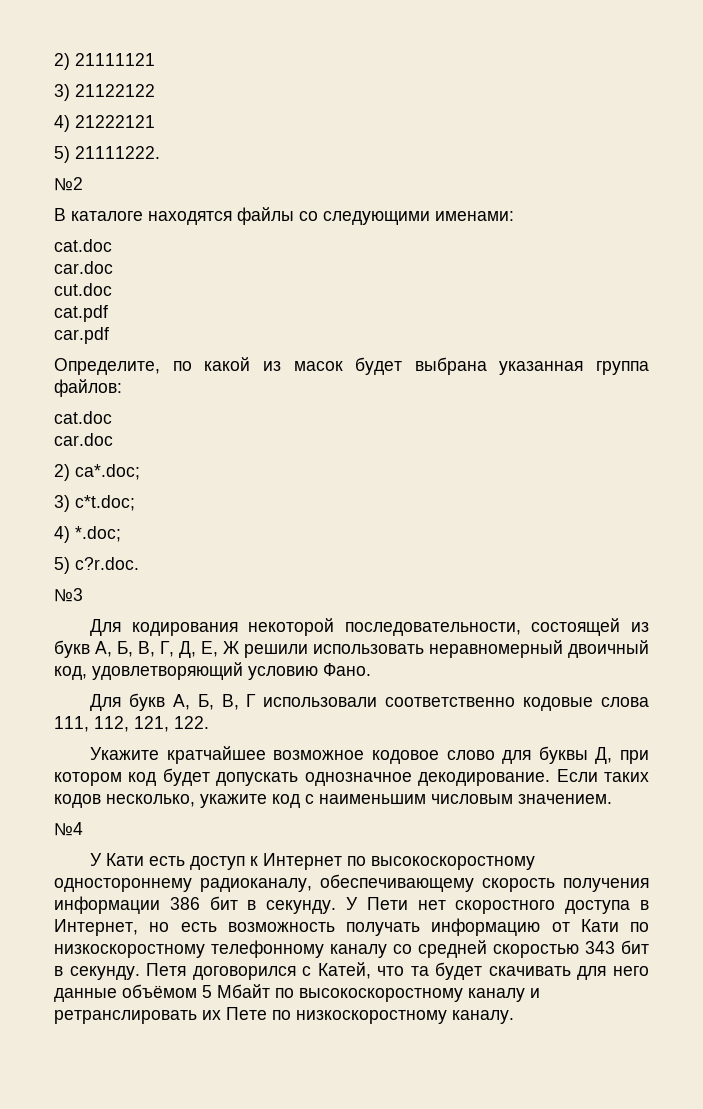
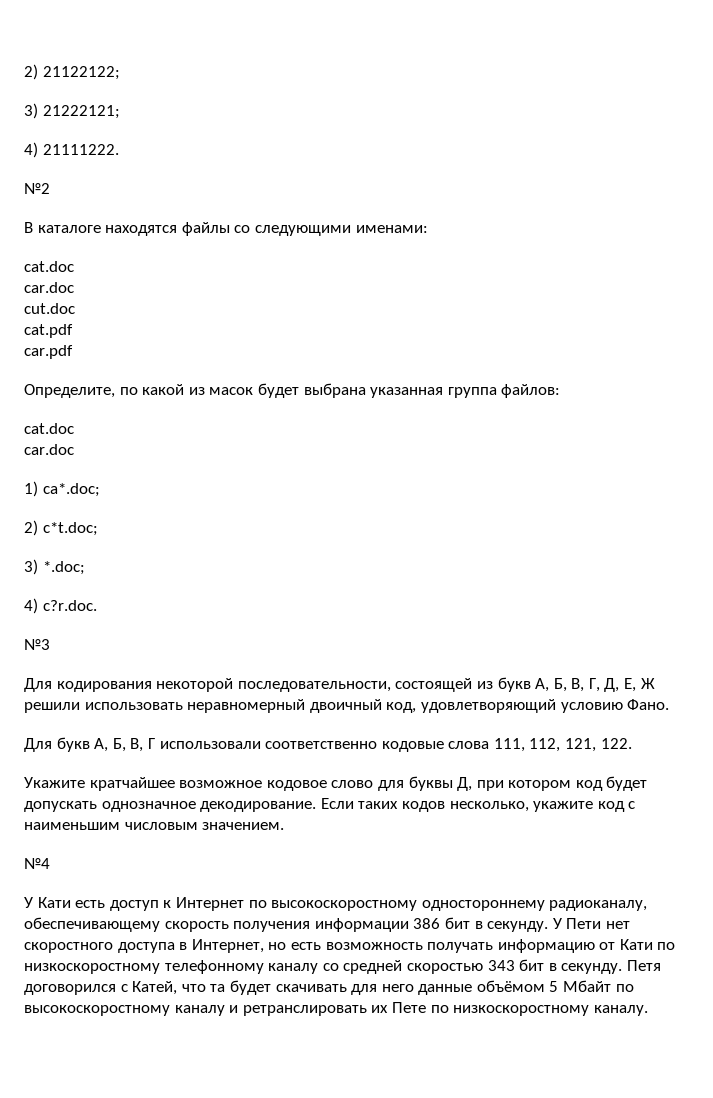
[54,53,155,70] [54,84,155,101] [54,115,155,132] [54,146,70,163] 2) 21111121 // 3) 21122122 // 4) 21222121 // 5) -> [24,64,120,80] [24,103,120,119] [24,142,38,158] 2) 21122122; // 3) 21222121; // 4)
[54,464,70,481] 2) -> [24,481,38,497] 1)
[54,495,70,512] 3) -> [24,520,38,536] 2)
[54,526,70,543] 4) -> [24,559,38,575] 3)
[54,557,70,574] 5) -> [24,598,38,614] 4)

